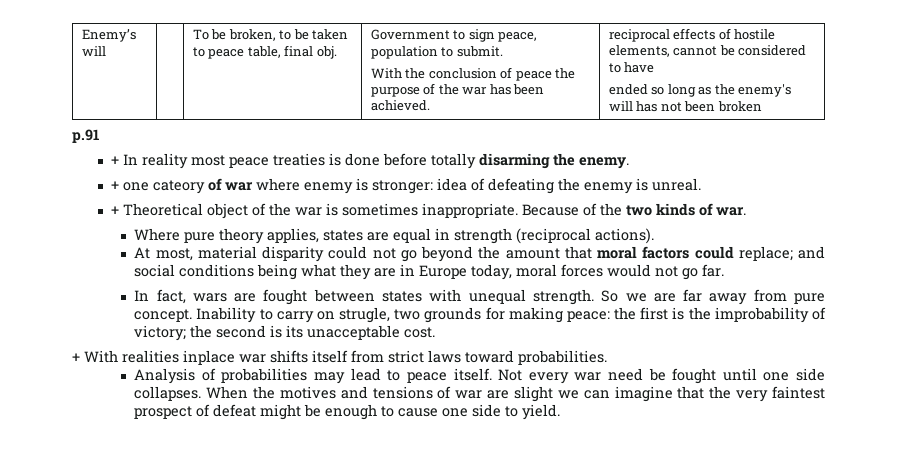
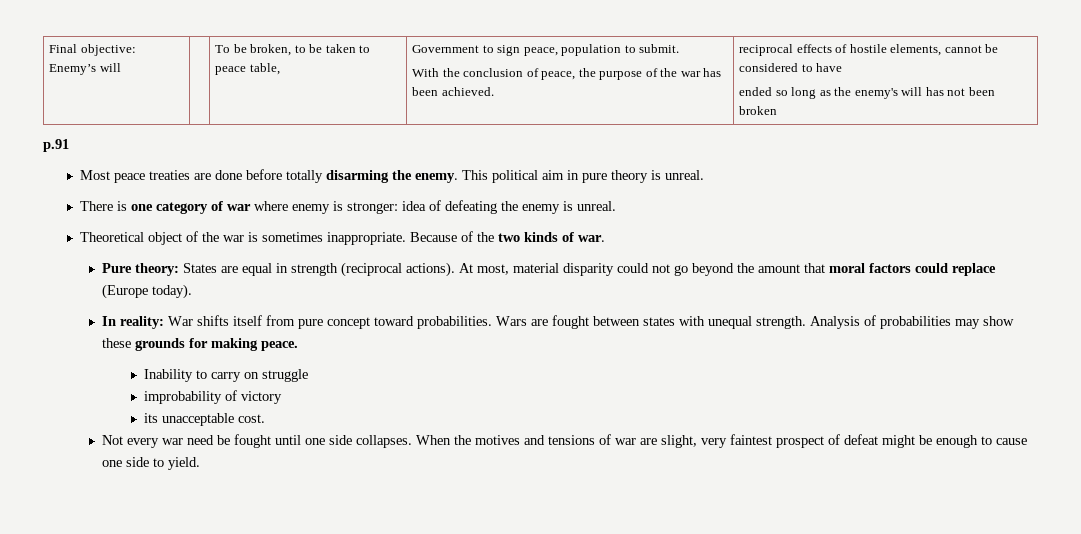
(81, 35) none -> [49,44,136,56] Final objective:
[284,45,337,59] final obj. -> (280, 69) none
[515,71,552,81] peace -> [541,71,576,80] peace,
[111,153,226,169] + In reality most -> [80,170,111,180] Most
[329,153,342,166] is -> [194,173,212,180] are
[111,180,206,194] // + one cateory -> [462,170,705,183] [80,201,209,214] This political aim in pure theory is unreal. // There is one category
[111,206,120,215] + -> (617, 206) none
[134,228,364,244] Where pure theory applies, states -> [101,263,217,276] Pure theory: States
(655, 236) // -> (455, 269) none
[738,246,825,261] [134,264,725,280] [134,289,227,304] replace; and social conditions being what they are in Europe today, moral forces would not go far. // In fact, wars -> [951,263,996,276] [101,284,192,299] [101,315,527,329] replace (Europe today). // In reality: War shifts itself from pure concept toward probabilities. Wars
[601,289,825,305] [134,307,826,323] [134,325,436,341] [72,350,607,365] [134,368,492,384] So we are far away from pure concept. Inability to carry on strugle, two grounds for making peace: the first is the improbability of victory; the second is its unacceptable cost. // + With realities inplace war shifts itself from strict laws toward probabilities. // Analysis of probabilities may lead to peace itself. -> [809,315,1014,329] [101,338,298,351] [144,369,309,382] [144,390,283,404] [144,413,266,426] Analysis of probabilities may show these grounds for making peace. // Inability to carry on struggle // improbability of victory // its unacceptable cost. //
[513,386,732,402] slight we can imagine that the -> [660,435,697,448] slight,

